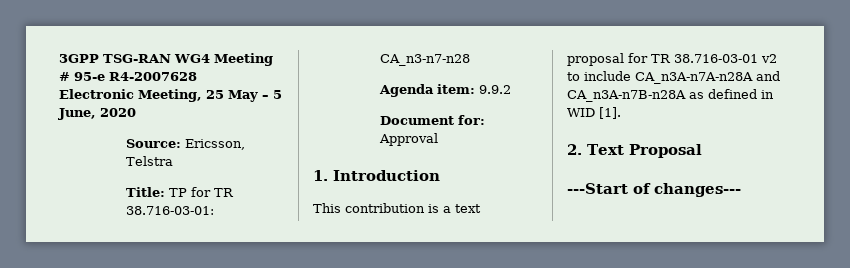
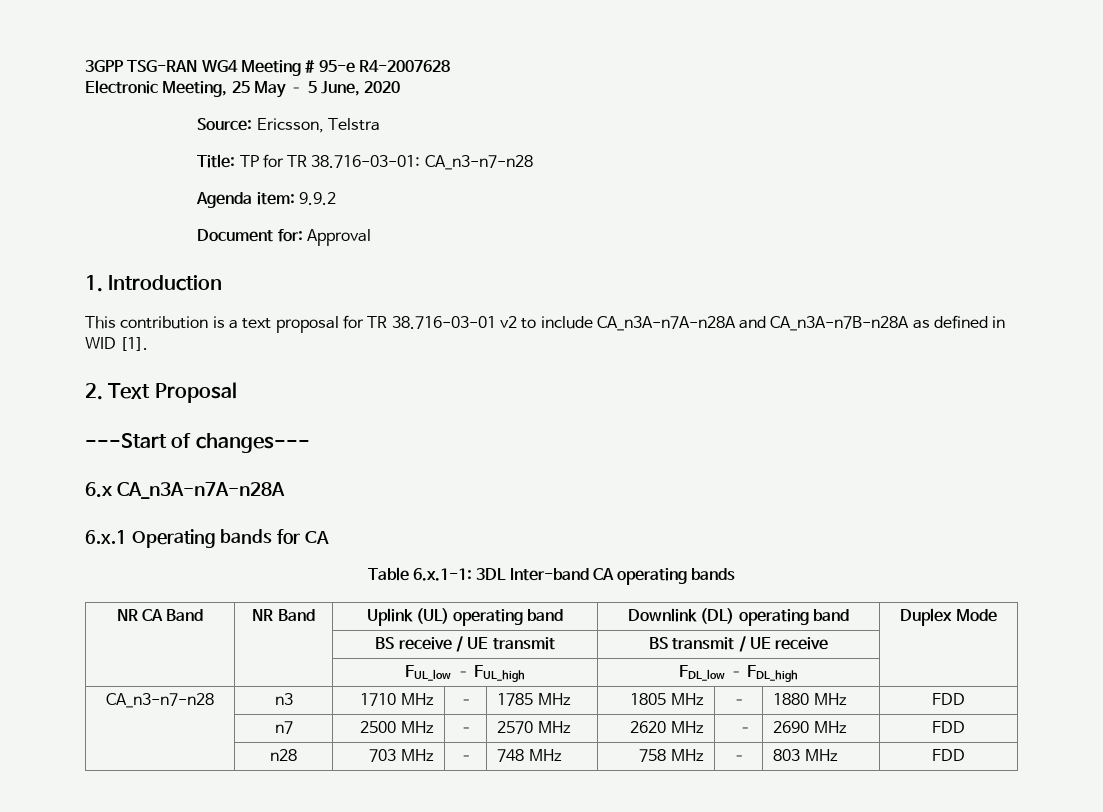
(741, 190) none -> [85,482,285,499] [85,529,329,548] [367,567,736,585] [116,609,204,621] [252,609,315,621] [366,608,564,626] [628,608,849,626] [900,608,997,626] [375,636,555,652] [648,636,829,652] [405,665,525,682] [678,665,799,682] [106,693,214,708] [274,693,293,705] [360,693,434,706] [458,699,473,705] [497,693,571,706] [630,693,704,705] [731,699,746,705] [773,693,847,705] [932,693,965,705] [274,721,293,734] [360,721,434,733] [458,727,473,733] [497,721,571,734] [630,721,704,733] [737,727,752,733] [773,721,847,733] [932,721,965,733] [270,749,297,761] [369,749,434,762] [458,755,473,761] [497,749,562,762] [639,749,704,762] [731,755,746,761] [773,749,838,761] [932,749,965,761] // 6.x CA_n3A-n7A-n28A // 6.x.1 Operating bands for CA // Table 6.x.1-1: 3DL Inter-band CA operating bands // NR CA Band | NR Band | Uplink (UL) operating band | Downlink (DL) operating band | Duplex Mode // | | BS receive / UE transmit | BS transmit / UE receive | // | | FUL_low – FUL_high | FDL_low – FDL_high | // CA_n3-n7-n28 | n3 | 1710 MHz | – | 1785 MHz | 1805 MHz | – | 1880 MHz | FDD // | n7 | 2500 MHz | – | 2570 MHz | 2620 MHz | – | 2690 MHz | FDD // | n28 | 703 MHz | – | 748 MHz | 758 MHz | – | 803 MHz | FDD

